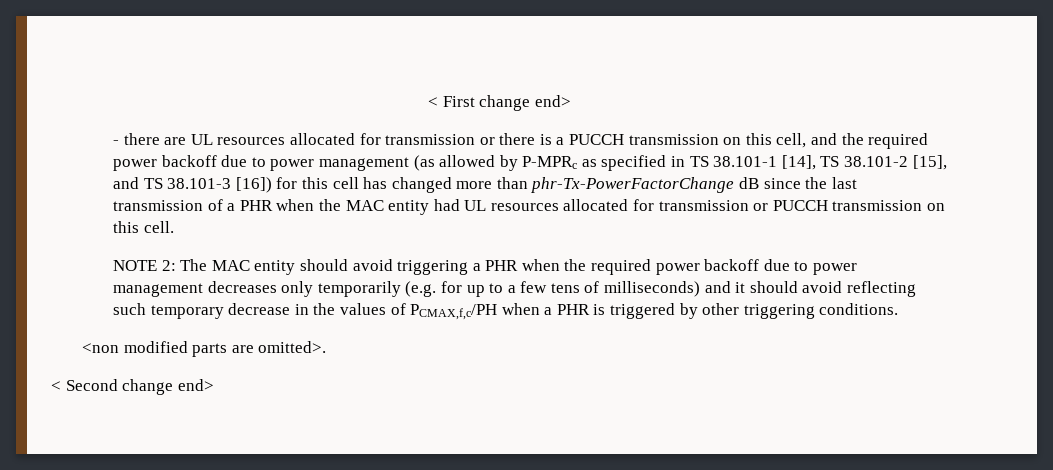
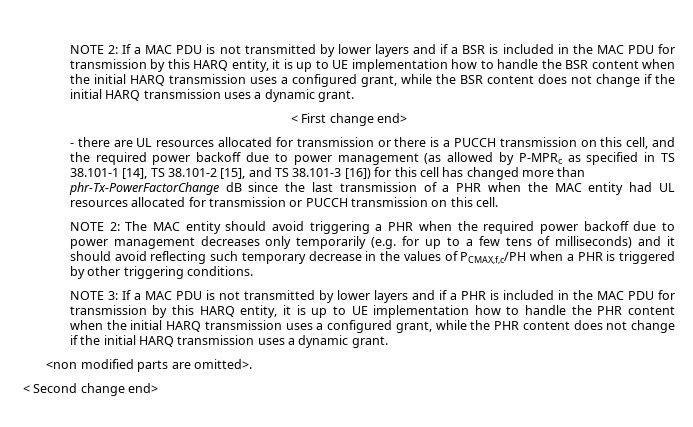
(428, 102) none -> [69,44,675,57] [69,59,675,72] [69,74,676,87] [69,89,355,102] NOTE 2: If a MAC PDU is not transmitted by lower layers and if a BSR is included in the MAC PDU for transmission by this HARQ entity, it is up to UE implementation how to handle the BSR content when the initial HARQ transmission uses a configured grant, while the BSR content does not change if the initial HARQ transmission uses a dynamic grant. //
(899, 309) none -> [69,290,675,303] [69,305,676,318] [69,320,675,333] [69,335,388,348] // NOTE 3: If a MAC PDU is not transmitted by lower layers and if a PHR is included in the MAC PDU for transmission by this HARQ entity, it is up to UE implementation how to handle the PHR content when the initial HARQ transmission uses a configured grant, while the PHR content does not change if the initial HARQ transmission uses a dynamic grant.

